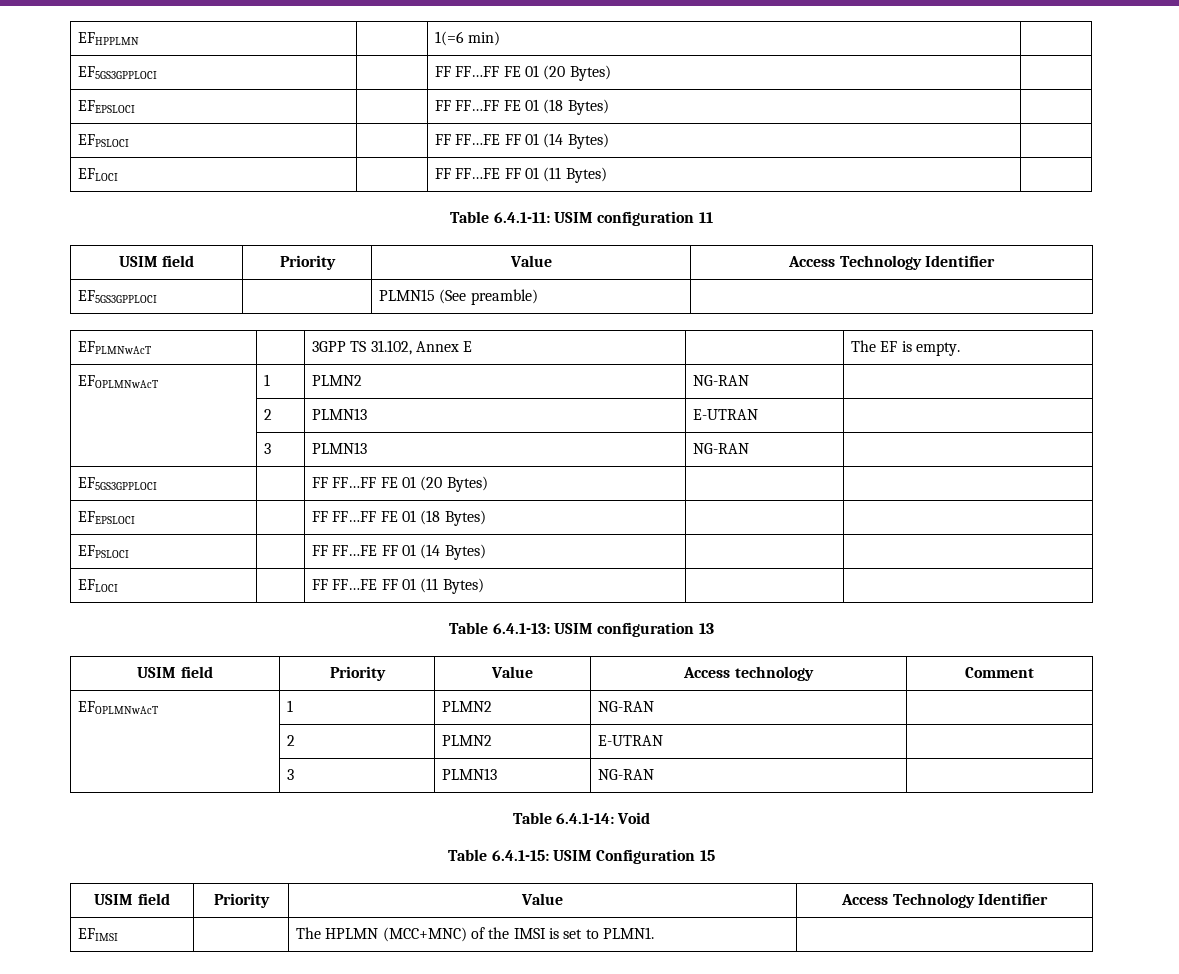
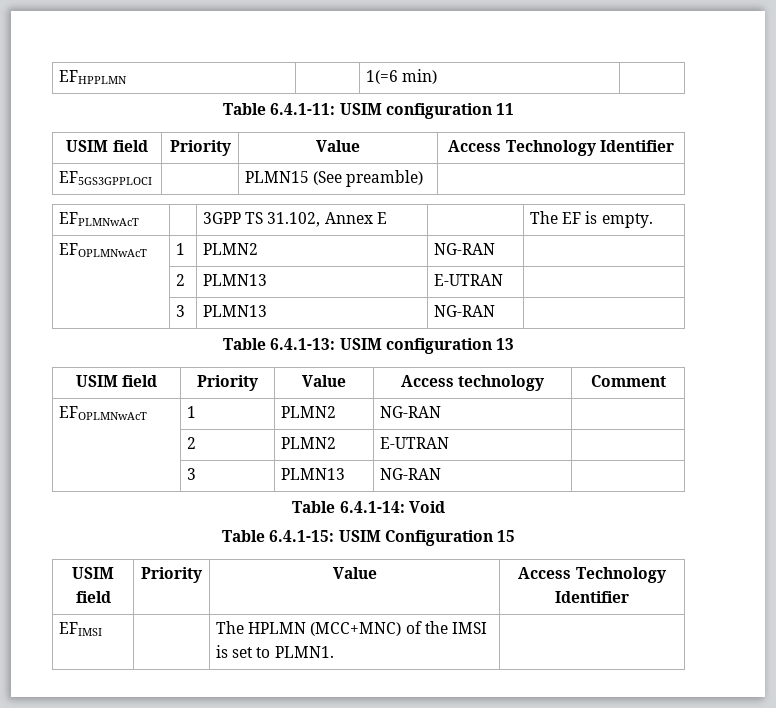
[78,66,158,79] [435,65,611,81] [78,100,136,113] [435,99,609,115] [78,134,130,147] [435,133,609,149] [78,168,119,181] [435,167,607,183] // EF5GS3GPPLOCI | | FF FF…FF FE 01 (20 Bytes) | // EFEPSLOCI | | FF FF…FF FE 01 (18 Bytes) | // EFPSLOCI | | FF FF…FE FF 01 (14 Bytes) | // EFLOCI | | FF FF…FE FF 01 (11 Bytes) | -> (438, 76) none
[78,477,158,490] [312,476,488,492] [78,511,136,524] [312,510,486,526] [78,545,130,558] [312,544,486,560] [78,579,119,592] [312,578,484,594] // EF5GS3GPPLOCI | | FF FF…FF FE 01 (20 Bytes) | | // EFEPSLOCI | | FF FF…FF FE 01 (18 Bytes) | | // EFPSLOCI | | FF FF…FE FF 01 (14 Bytes) | | // EFLOCI | | FF FF…FE FF 01 (11 Bytes) | | -> (496, 311) none

